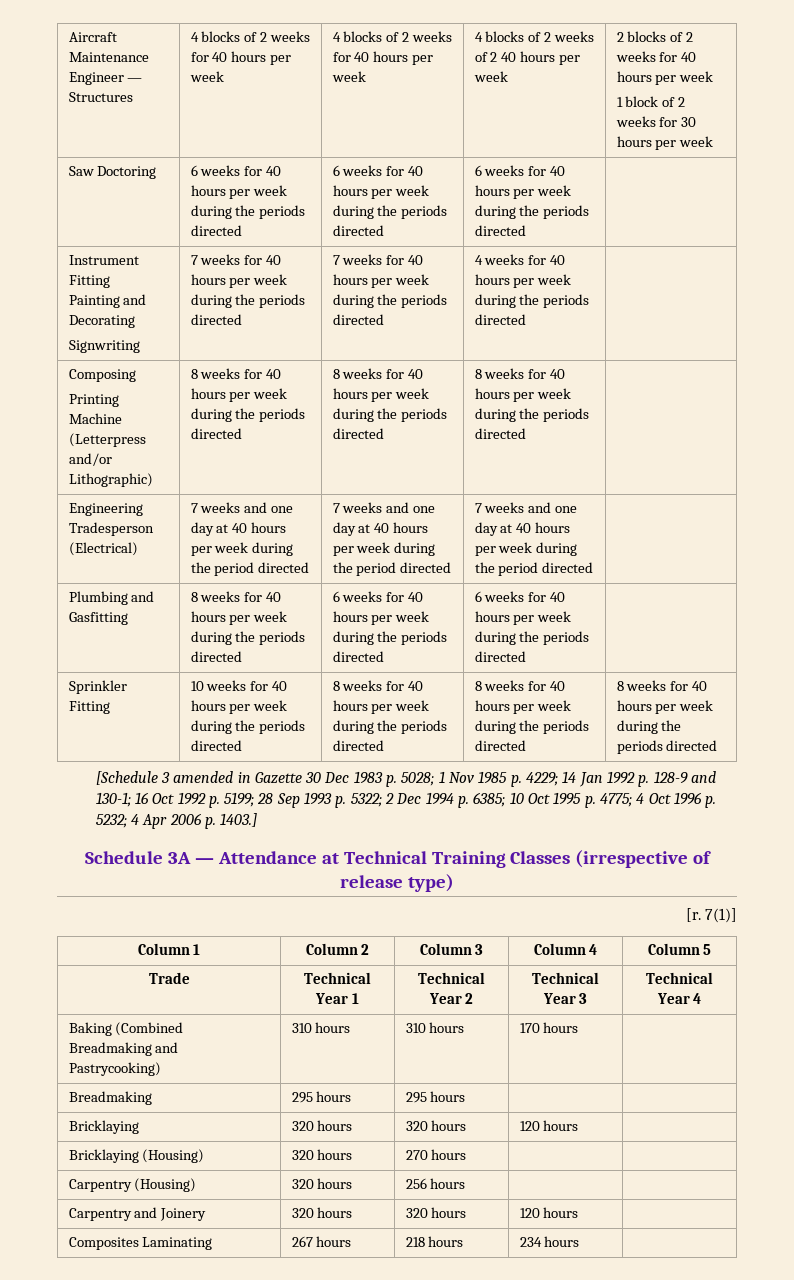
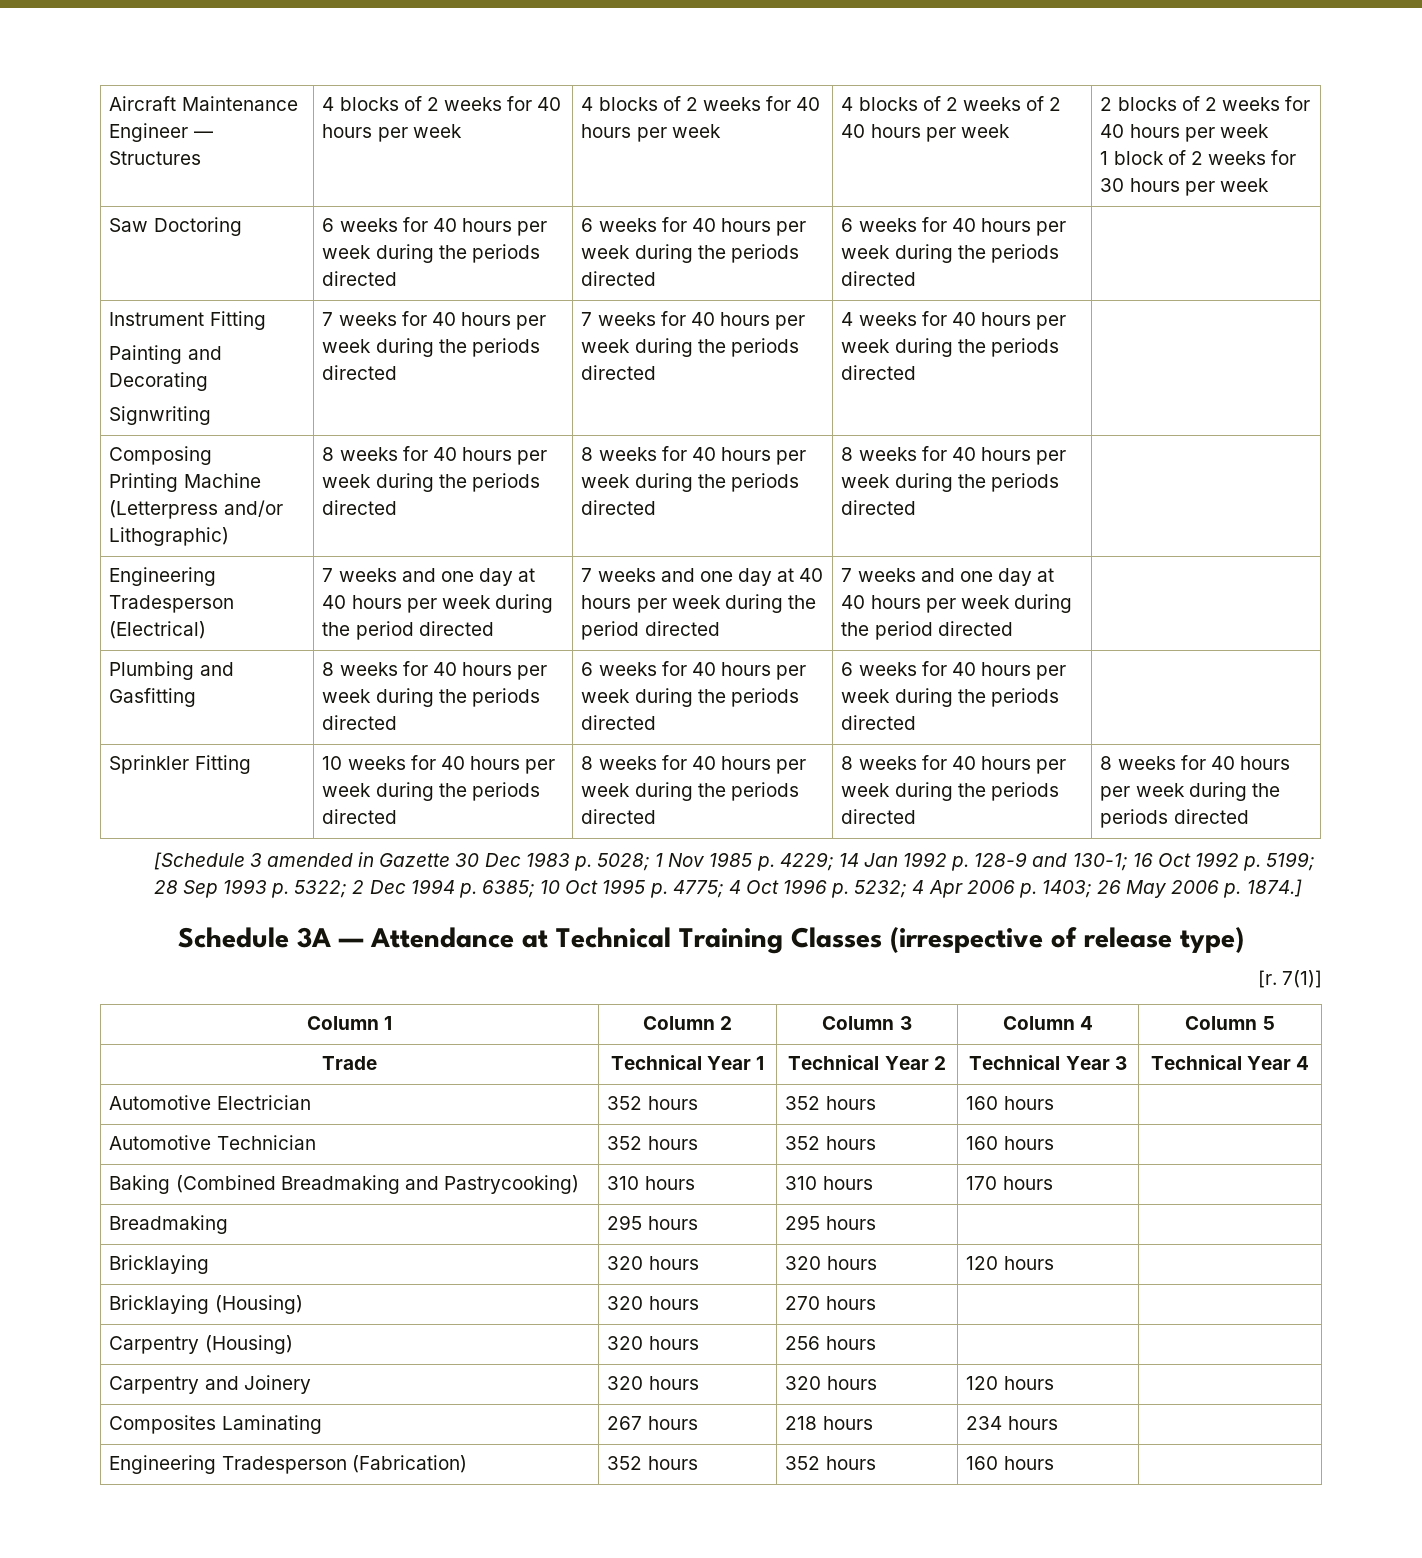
[220,813,258,827] 1403.] -> [1041,879,1302,898] 1403; 26 May 2006 p. 1874.]
(702, 998) none -> [109,1095,311,1110] [607,1096,698,1110] [785,1096,876,1110] [966,1096,1054,1110] [109,1135,316,1150] [607,1136,698,1150] [785,1136,876,1150] [966,1136,1054,1150] // Automotive Electrician | 352 hours | 352 hours | 160 hours | // Automotive Technician | 352 hours | 352 hours | 160 hours |
(580, 1241) none -> [109,1455,467,1474] [607,1456,698,1470] [785,1456,876,1470] [966,1456,1054,1470] // Engineering Tradesperson (Fabrication) | 352 hours | 352 hours | 160 hours |

